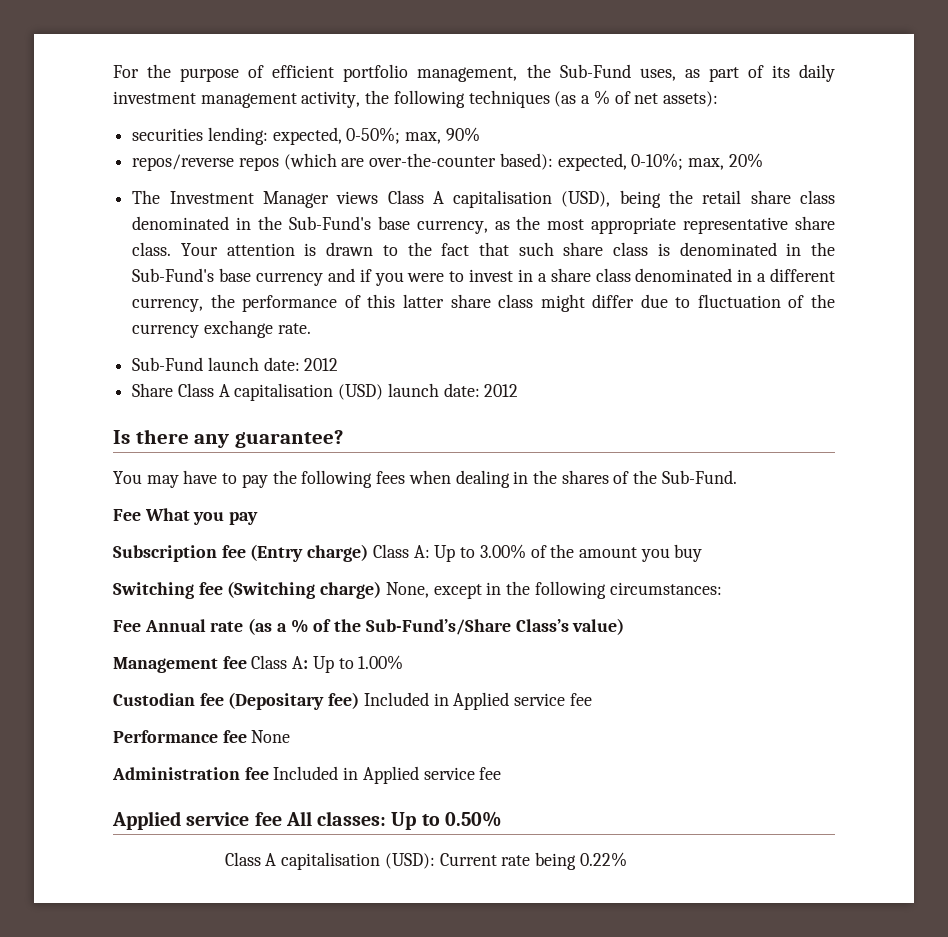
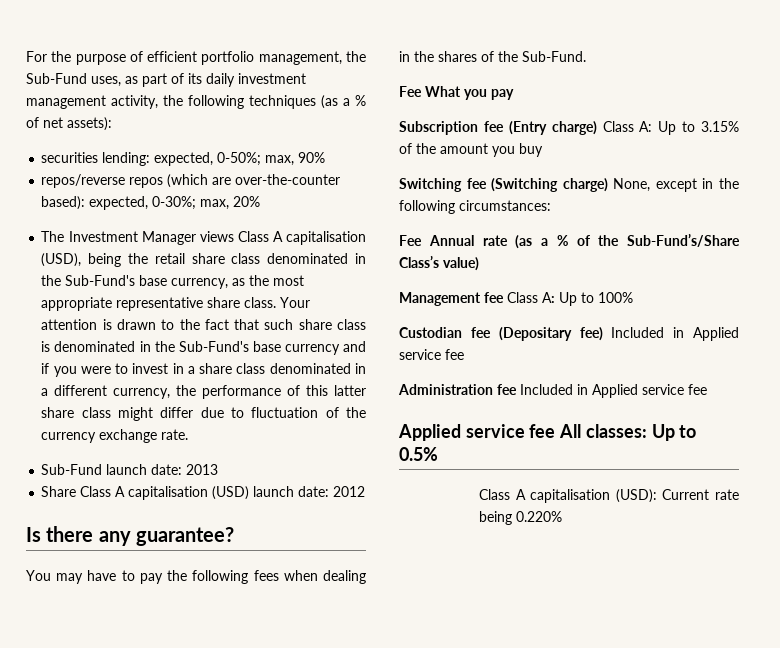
[631,153,684,170] 0-10%; -> [152,196,197,210] 0-30%;
[304,358,339,371] 2012 -> [186,464,219,475] 2013
[479,544,526,559] 3.00% -> [701,121,739,132] 3.15%
[358,655,404,670] 1.00% -> [598,292,633,303] 100%
[113,730,291,743] // Performance fee None -> (464, 354) none
[444,811,502,827] 0.50% -> [399,447,438,461] 0.5%
[579,852,627,867] 0.22% -> [515,511,562,522] 0.220%

